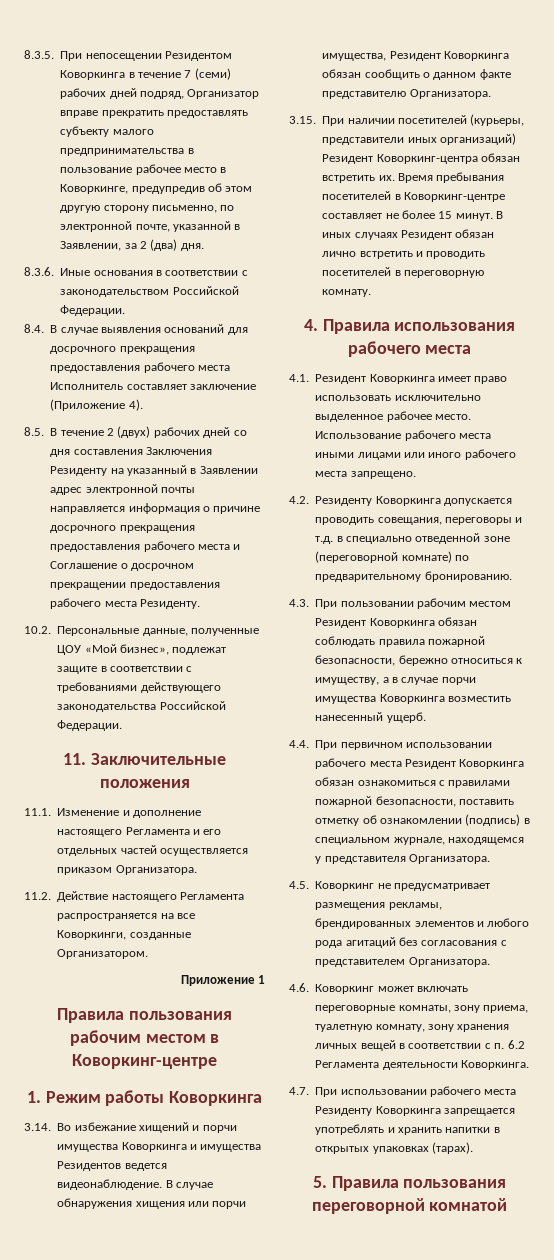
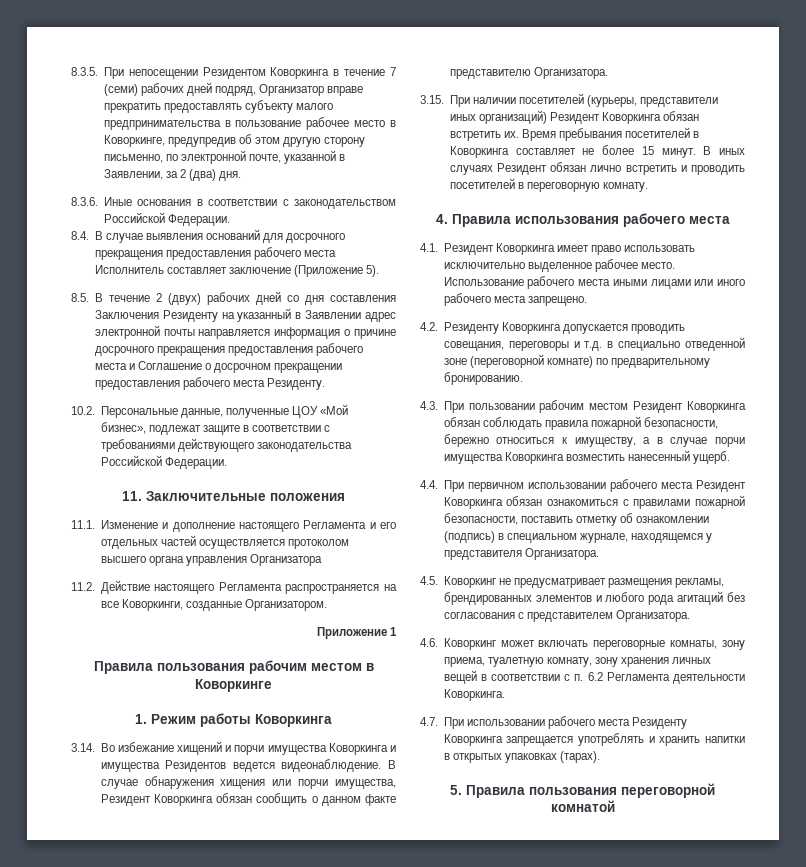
[128,399,143,411] 4). -> [366,265,380,277] 5).
[57,865,197,875] приказом Организатора. -> [288,539,350,549] [100,554,323,566] протоколом высшего органа управления Организатора
[72,1054,217,1069] Коворкинг-центре -> [195,679,272,692] Коворкинге
[376,154,478,164] Коворкинг-центра -> [602,112,662,124] Коворкинга
[404,192,505,202] Коворкинг-центре -> [449,146,509,158] Коворкинга

